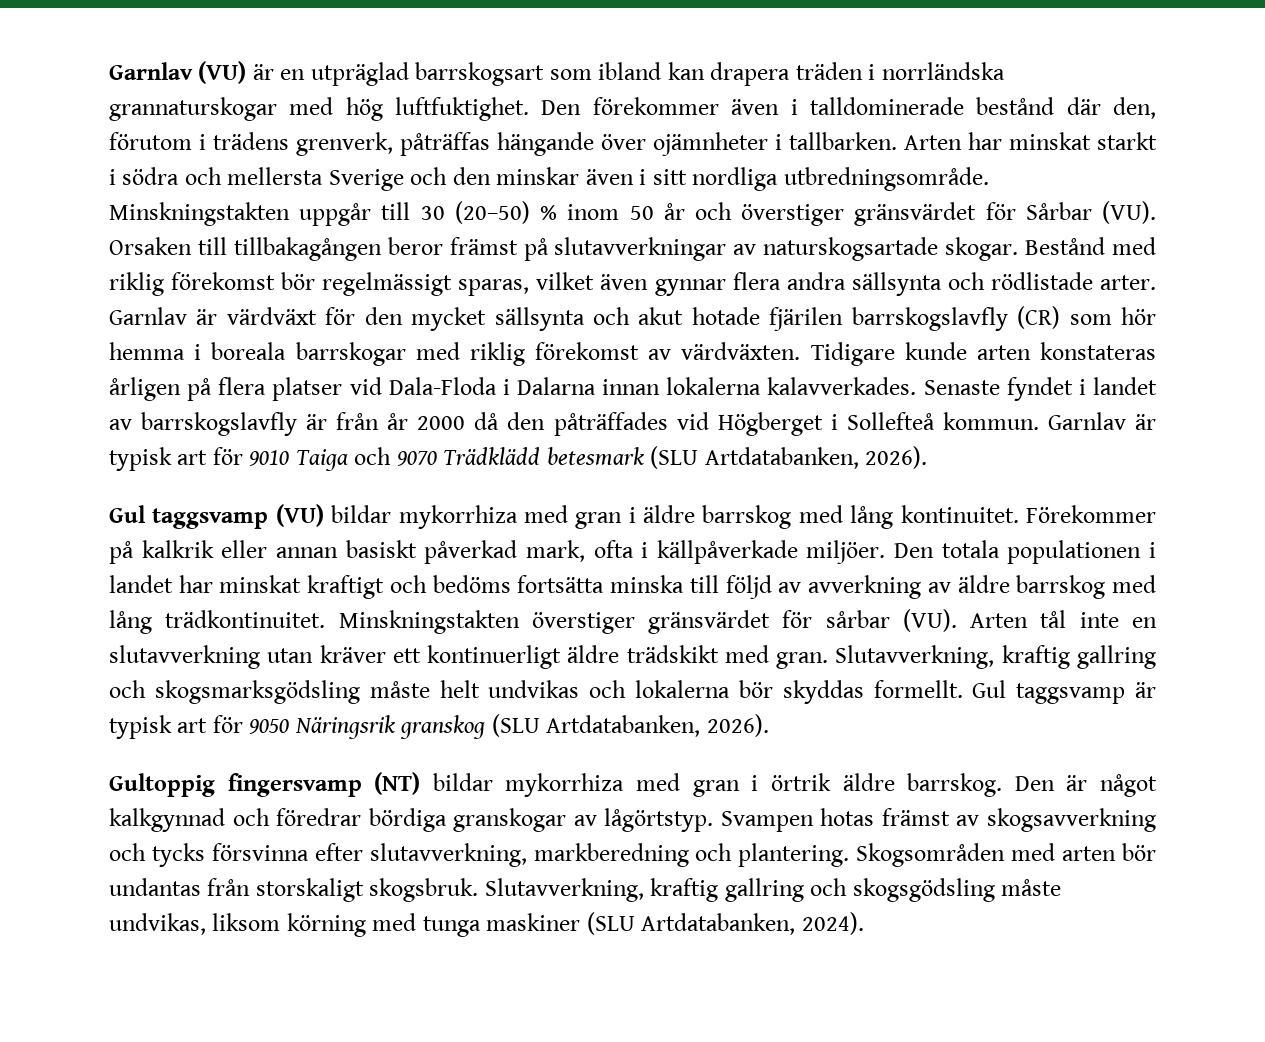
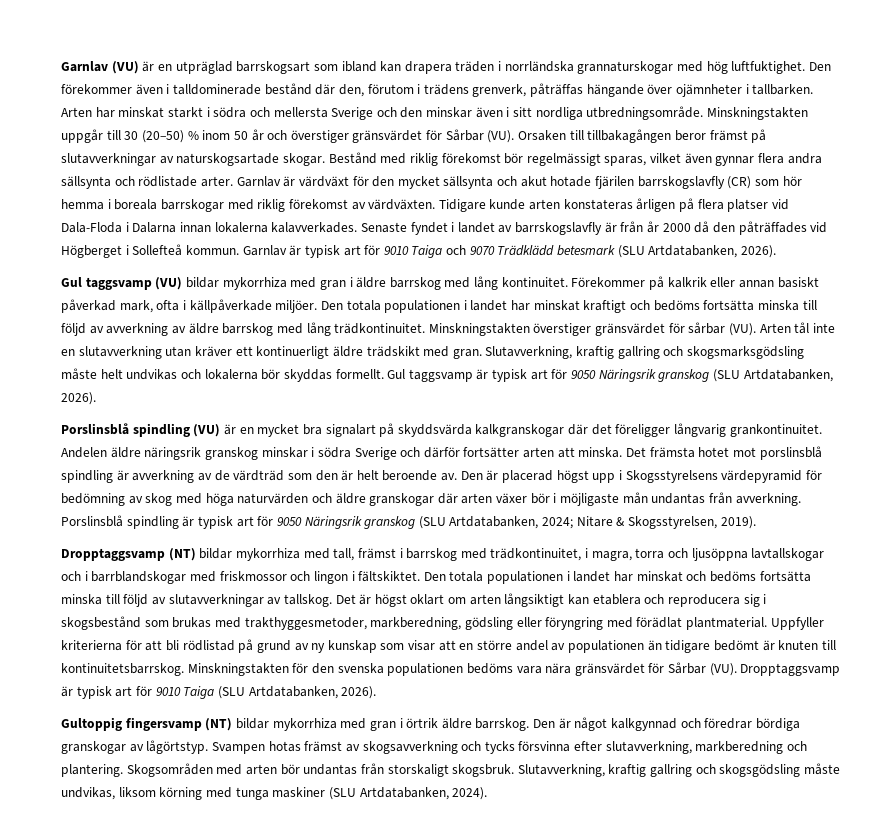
(769, 725) none -> [61,423,822,437] [61,446,822,460] [61,470,822,483] [61,492,801,506] [61,515,756,529] [61,548,825,561] [61,571,811,584] [61,593,767,607] [61,616,824,630] [61,639,836,653] [61,662,841,676] [61,686,377,699] // Porslinsblå spindling (VU) är en mycket bra signalart på skyddsvärda kalkgranskogar där det föreligger långvarig grankontinuitet. Andelen äldre näringsrik granskog minskar i södra Sverige och därför fortsätter arten att minska. Det främsta hotet mot porslinsblå spindling är avverkning av de värdträd som den är helt beroende av. Den är placerad högst upp i Skogsstyrelsens värdepyramid för bedömning av skog med höga naturvärden och äldre granskogar där arten växer bör i möjligaste mån undantas från avverkning. Porslinsblå spindling är typisk art för 9050 Näringsrik granskog (SLU Artdatabanken, 2024; Nitare & Skogsstyrelsen, 2019). // Dropptaggsvamp (NT) bildar mykorrhiza med tall, främst i barrskog med trädkontinuitet, i magra, torra och ljusöppna lavtallskogar och i barrblandskogar med friskmossor och lingon i fältskiktet. Den totala populationen i landet har minskat och bedöms fortsätta minska till följd av slutavverkningar av tallskog. Det är högst oklart om arten långsiktigt kan etablera och reproducera sig i skogsbestånd som brukas med trakthyggesmetoder, markberedning, gödsling eller föryngring med förädlat plantmaterial. Uppfyller kriterierna för att bli rödlistad på grund av ny kunskap som visar att en större andel av populationen än tidigare bedömt är knuten till kontinuitetsbarrskog. Minskningstakten för den svenska populationen bedöms vara nära gränsvärdet för Sårbar (VU). Dropptaggsvamp är typisk art för 9010 Taiga (SLU Artdatabanken, 2026).

